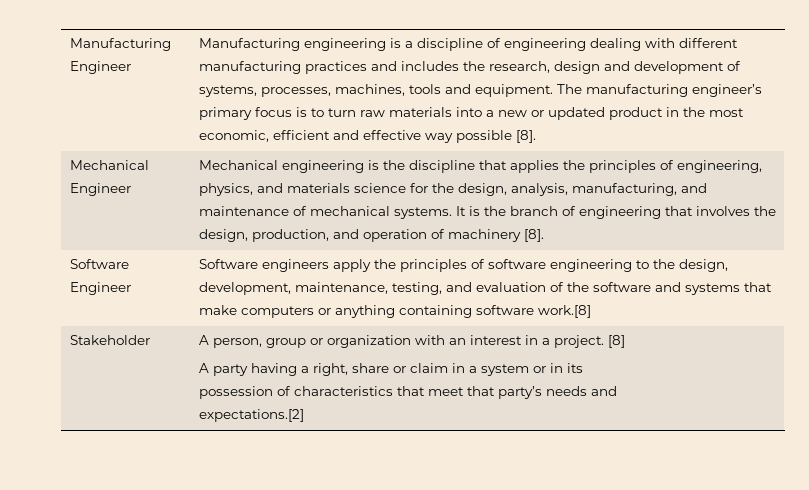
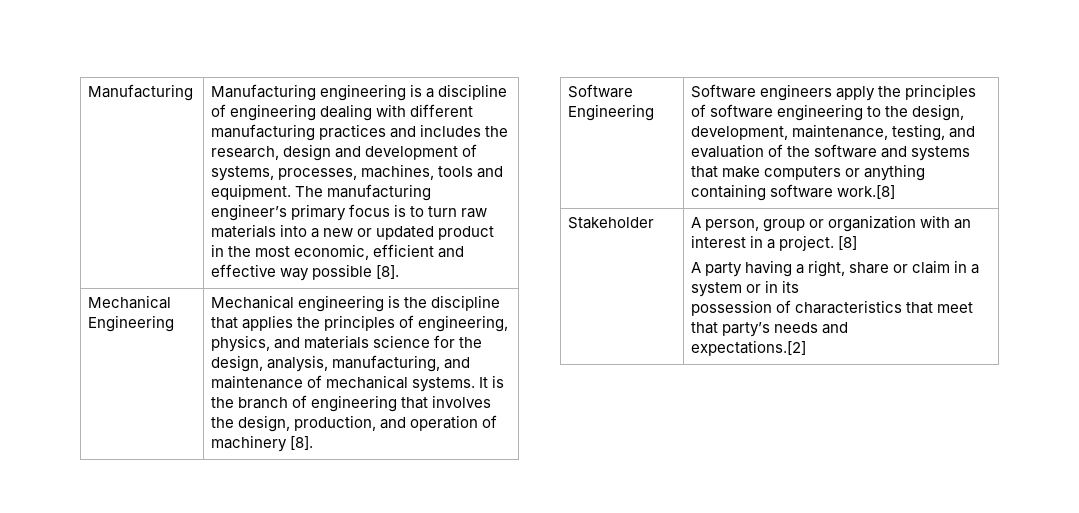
[69,38,171,51] [69,61,131,74] Manufacturing Engineer -> [88,84,194,101] Manufacturing
[69,183,131,196] Engineer -> [88,315,175,332] Engineering
[69,282,131,295] Engineer -> [568,104,655,121] Engineering

